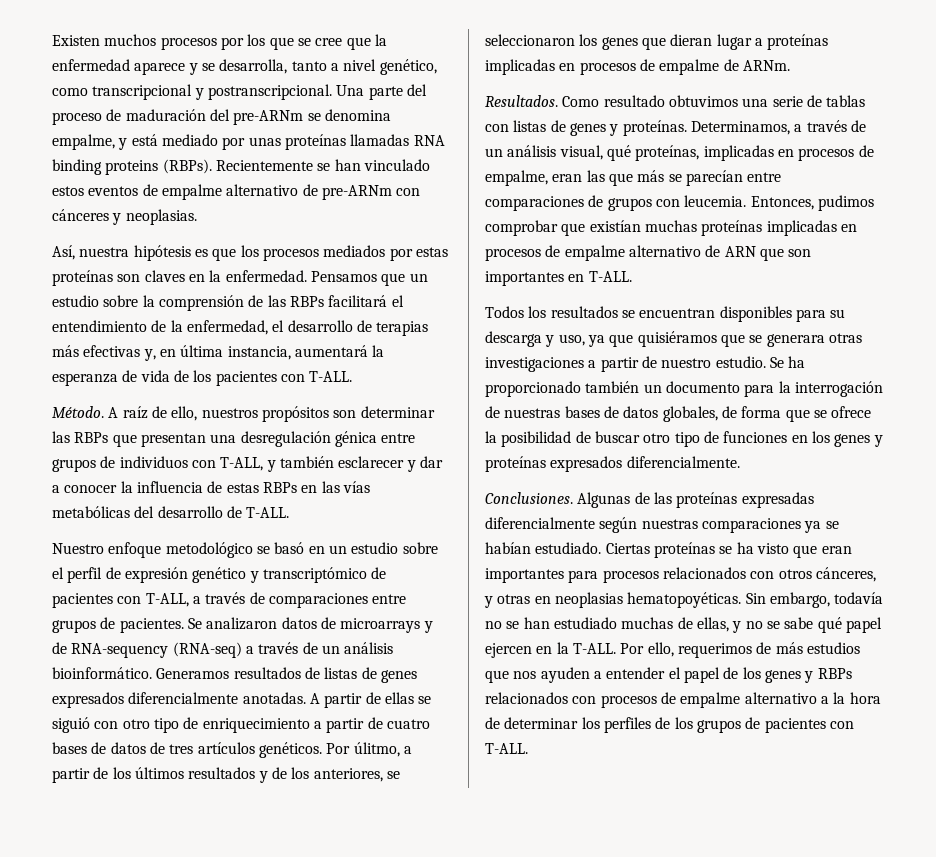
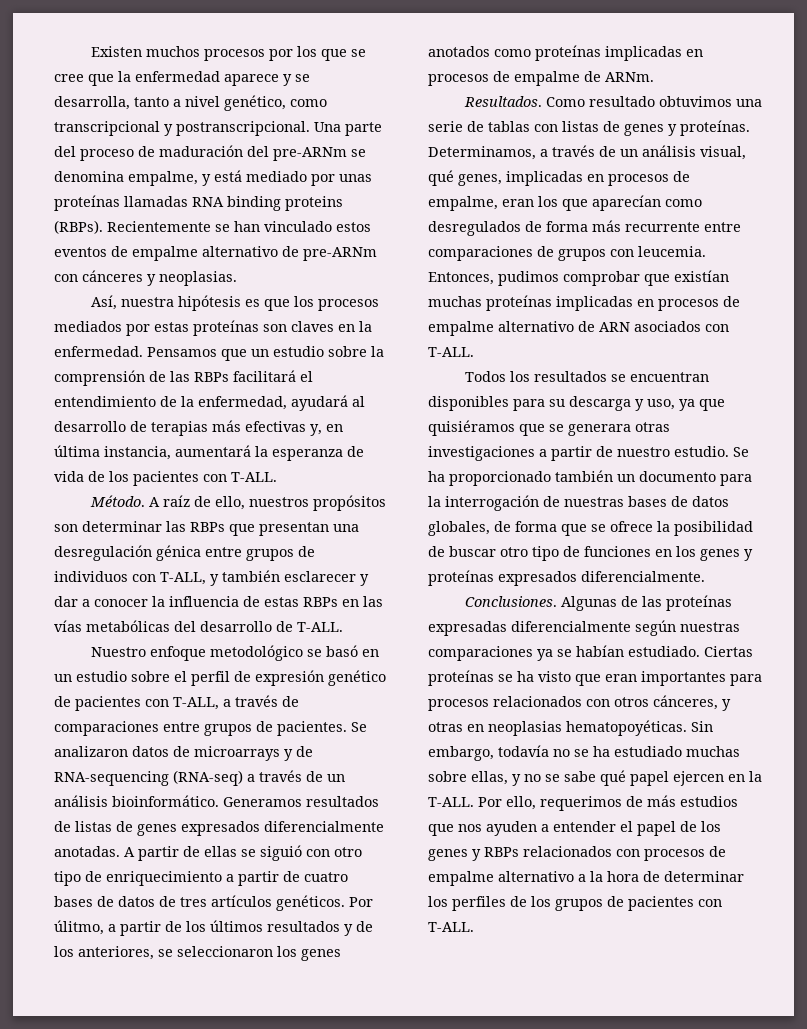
[272,320,285,332] el -> [291,395,365,411] ayudará al
[249,567,367,583] y transcriptómico -> (386, 678) none
[71,643,169,658] RNA-sequency -> [54,771,169,786] RNA-sequencing
[641,34,763,50] que dieran lugar a -> [428,46,531,57] anotados como
[635,145,700,161] proteínas, -> [458,174,502,186] genes,
[586,170,743,186] las que más se parecían -> [538,195,702,211] [428,220,700,236] los que aparecían como desregulados de forma más recurrente
[759,248,812,261] [485,271,585,286] que son importantes en -> [634,321,729,332] asociados con
[523,617,550,629] han -> [593,746,610,757] ha
[677,617,693,629] de -> [428,771,467,782] sobre

